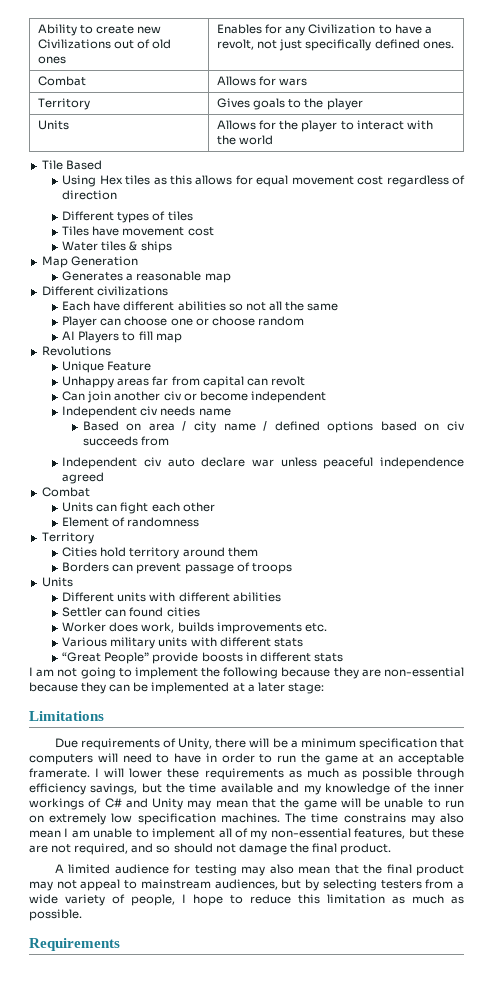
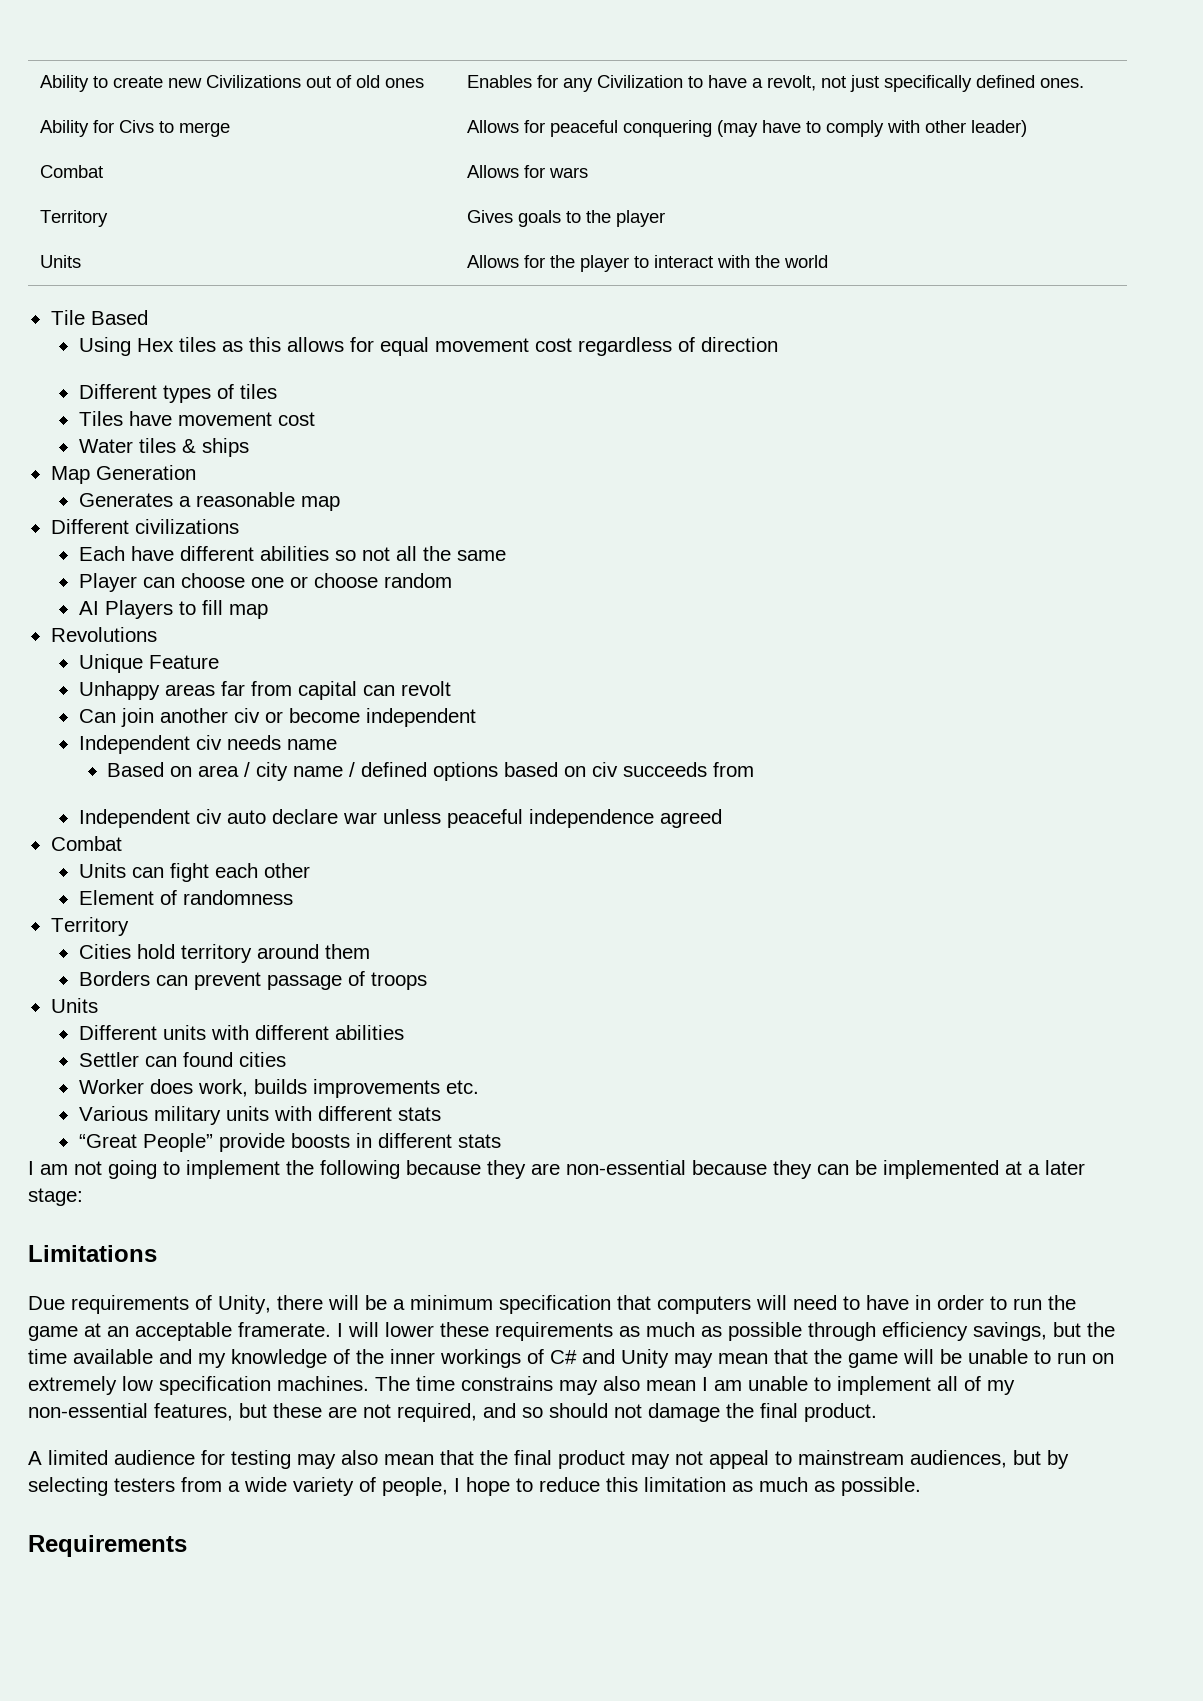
(454, 45) none -> [40,120,231,137] [467,120,1028,137] // Ability for Civs to merge | Allows for peaceful conquering (may have to comply with other leader)

